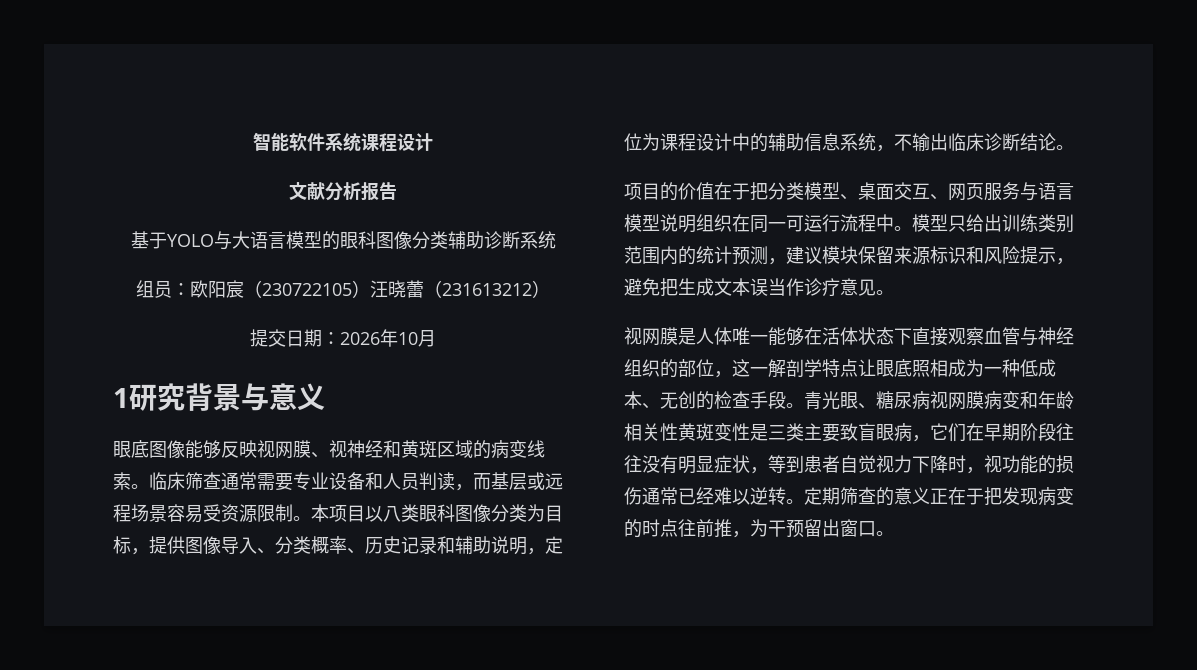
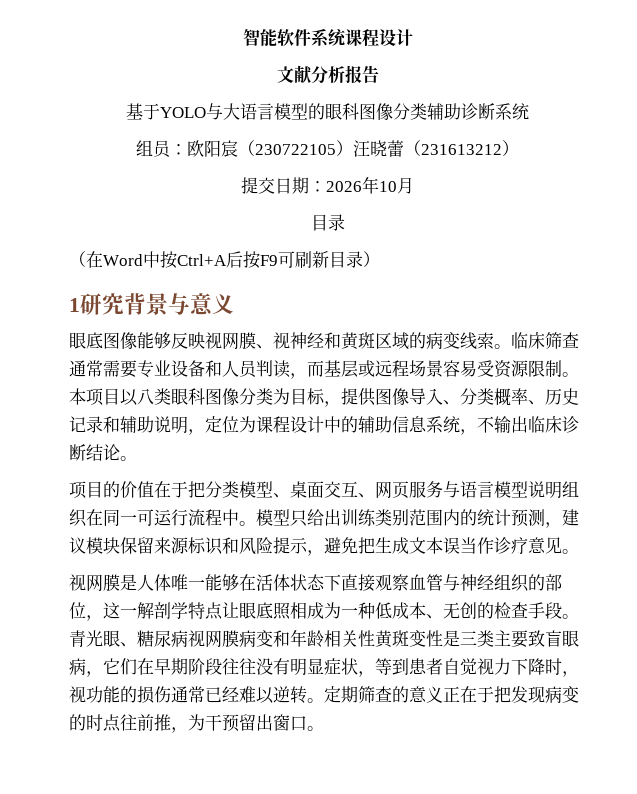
(436, 338) none -> [310,214,345,231] [69,251,380,269] // 目录 // （在Word中按Ctrl+A后按F9可刷新目录）

